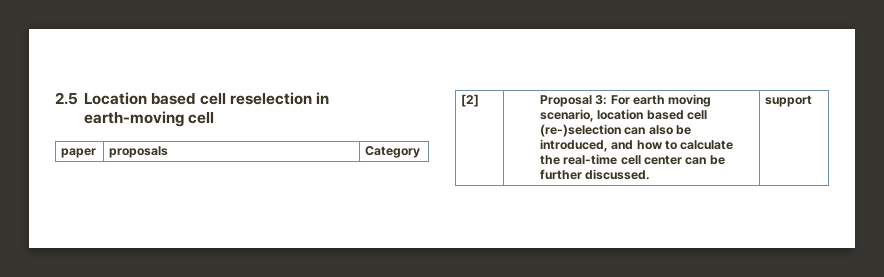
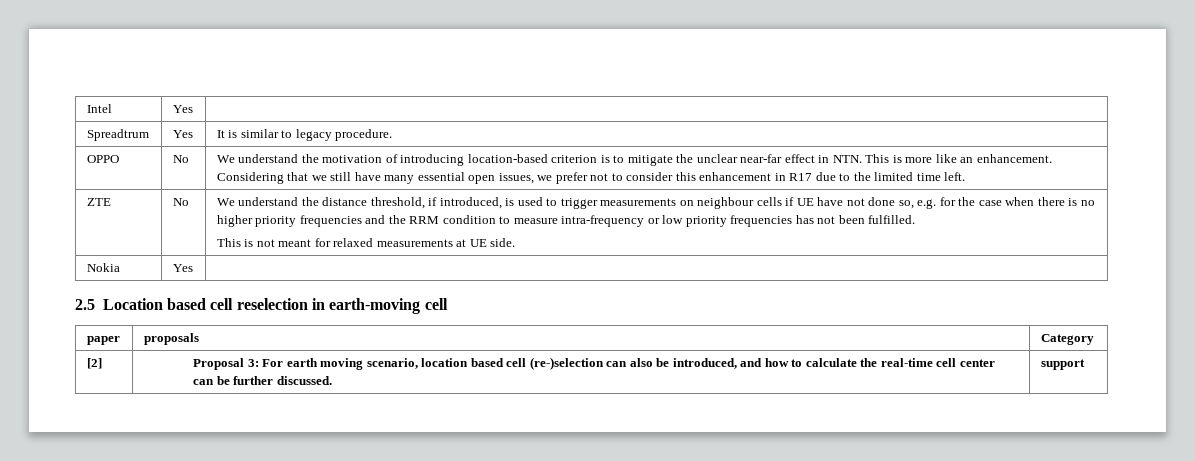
(55, 98) none -> [86,104,112,113] [172,105,193,113] [86,129,149,141] [172,130,193,138] [216,129,393,141] [86,155,119,163] [172,155,189,163] [216,154,1052,166] [216,172,966,184] [86,198,111,206] [172,198,189,206] [216,197,1095,209] [216,215,916,227] [216,238,516,247] [86,263,120,272] [172,264,193,272] Intel | Yes | // Spreadtrum | Yes | It is similar to legacy procedure. // OPPO | No | We understand the motivation of introducing location-based criterion is to mitigate the unclear near-far effect in NTN. This is more like an enhancement. Considering that we still have many essential open issues, we prefer not to consider this enhancement in R17 due to the limited time left. // ZTE | No | We understand the distance threshold, if introduced, is used to trigger measurements on neighbour cells if UE have not done so, e.g. for the case when there is no higher priority frequencies and the RRM condition to measure intra-frequency or low priority frequencies has not been fulfilled. // This is not meant for relaxed measurements at UE side. // Nokia | Yes | //

